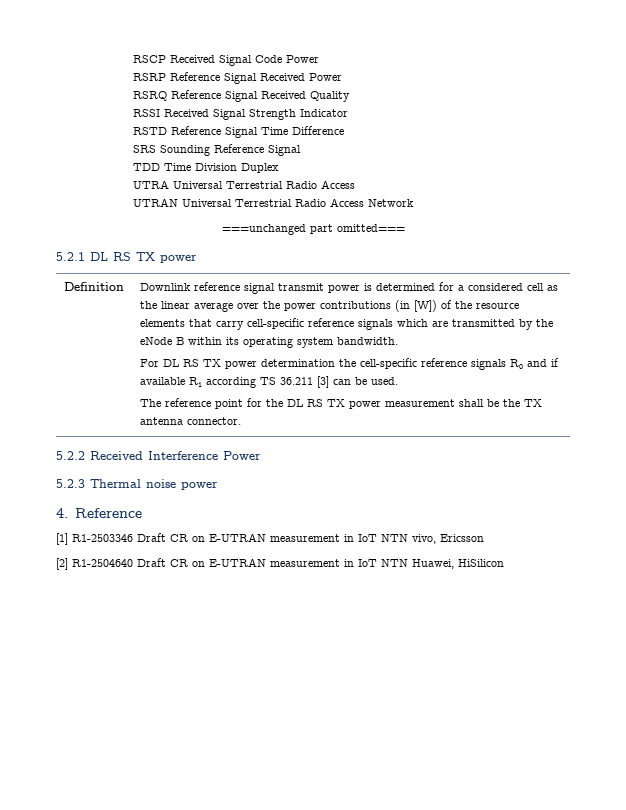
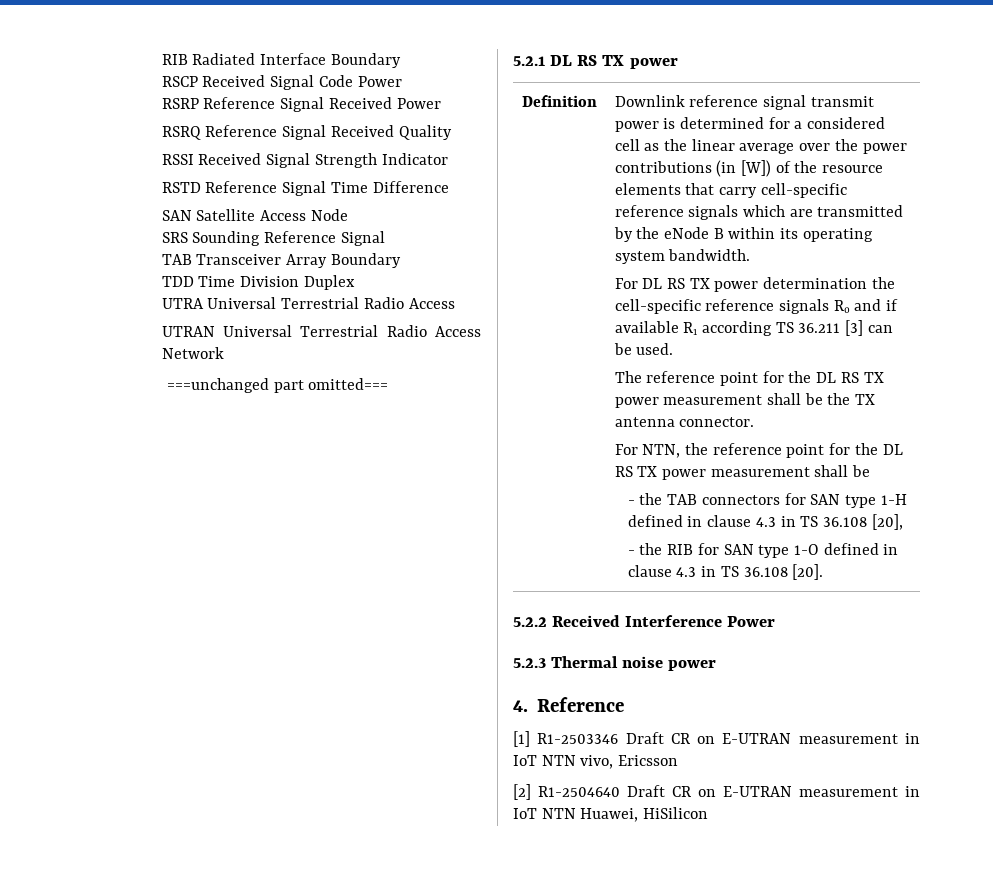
(132, 59) none -> [161,53,401,68] RIB Radiated Interface Boundary //
(344, 130) none -> [161,209,348,221] // SAN Satellite Access Node
(301, 150) none -> [161,253,401,268] // TAB Transceiver Array Boundary
(241, 421) none -> [614,443,903,458] [614,465,871,480] [627,493,907,508] [627,514,903,530] [627,543,899,558] [627,564,824,580] // For NTN, the reference point for the DL RS TX power measurement shall be // - the TAB connectors for SAN type 1-H defined in clause 4.3 in TS 36.108 [20], // - the RIB for SAN type 1-O defined in clause 4.3 in TS 36.108 [20].

